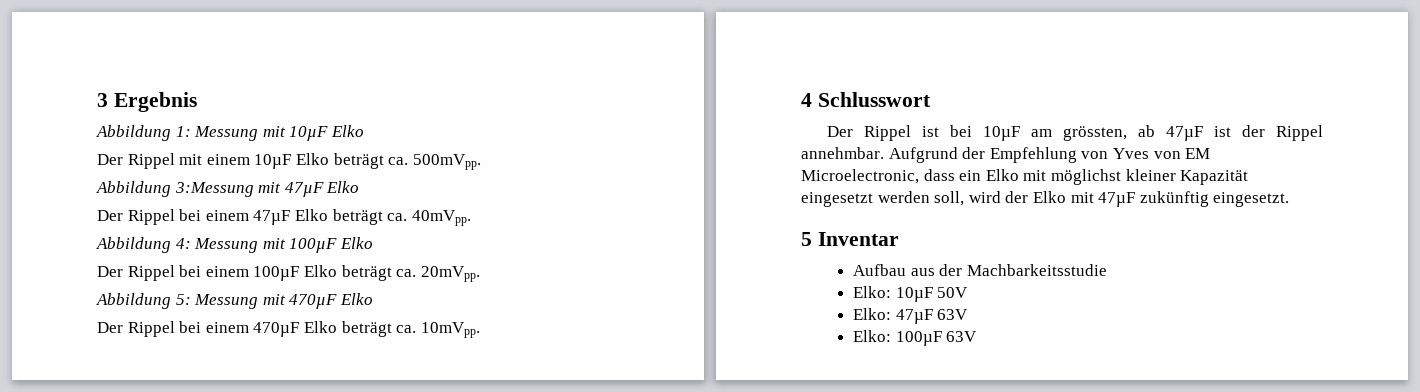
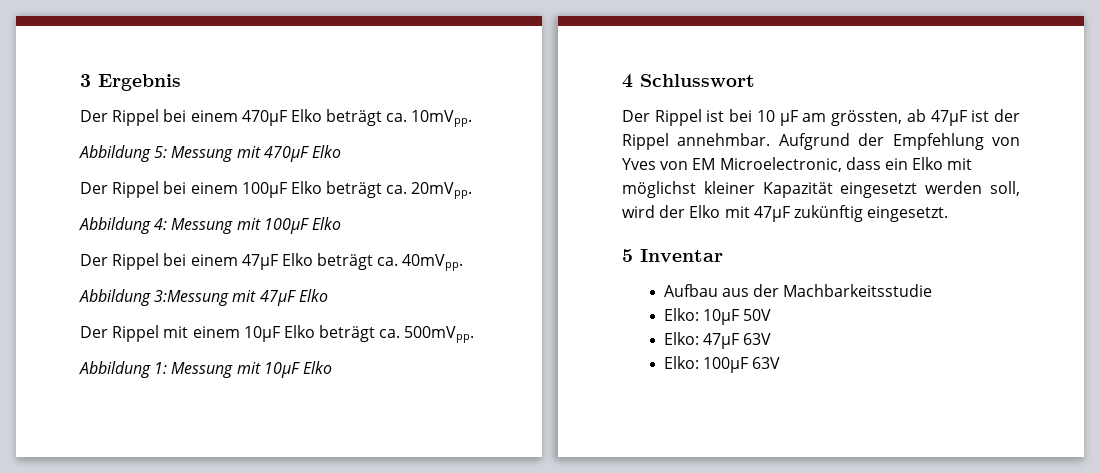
[96,125,329,141] // Abbildung 1: Messung mit 10µF -> [80,109,473,127] [79,145,341,162] [80,181,473,199] [79,217,341,234] [80,253,464,271] [79,289,296,306] // Der Rippel bei einem 470µF Elko beträgt ca. 10mVpp. // Abbildung 5: Messung mit 470µF Elko // Der Rippel bei einem 100µF Elko beträgt ca. 20mVpp. // Abbildung 4: Messung mit 100µF Elko // Der Rippel bei einem 47µF Elko beträgt ca. 40mVpp. // Abbildung 3:Messung mit 47µF
[174,181,360,197] [97,209,471,226] [96,237,373,253] [97,265,480,282] [96,293,373,309] [97,321,480,338] 3:Messung mit 47µF Elko // Der Rippel bei einem 47µF Elko beträgt ca. 40mVpp. // Abbildung 4: Messung mit 100µF Elko // Der Rippel bei einem 100µF Elko beträgt ca. 20mVpp. // Abbildung 5: Messung mit 470µF Elko // Der Rippel bei einem 470µF Elko beträgt ca. 10mVpp. -> [154,361,332,378] 1: Messung mit 10µF Elko
[983,126,1021,141] 10µF -> [756,110,798,126] 10 µF

